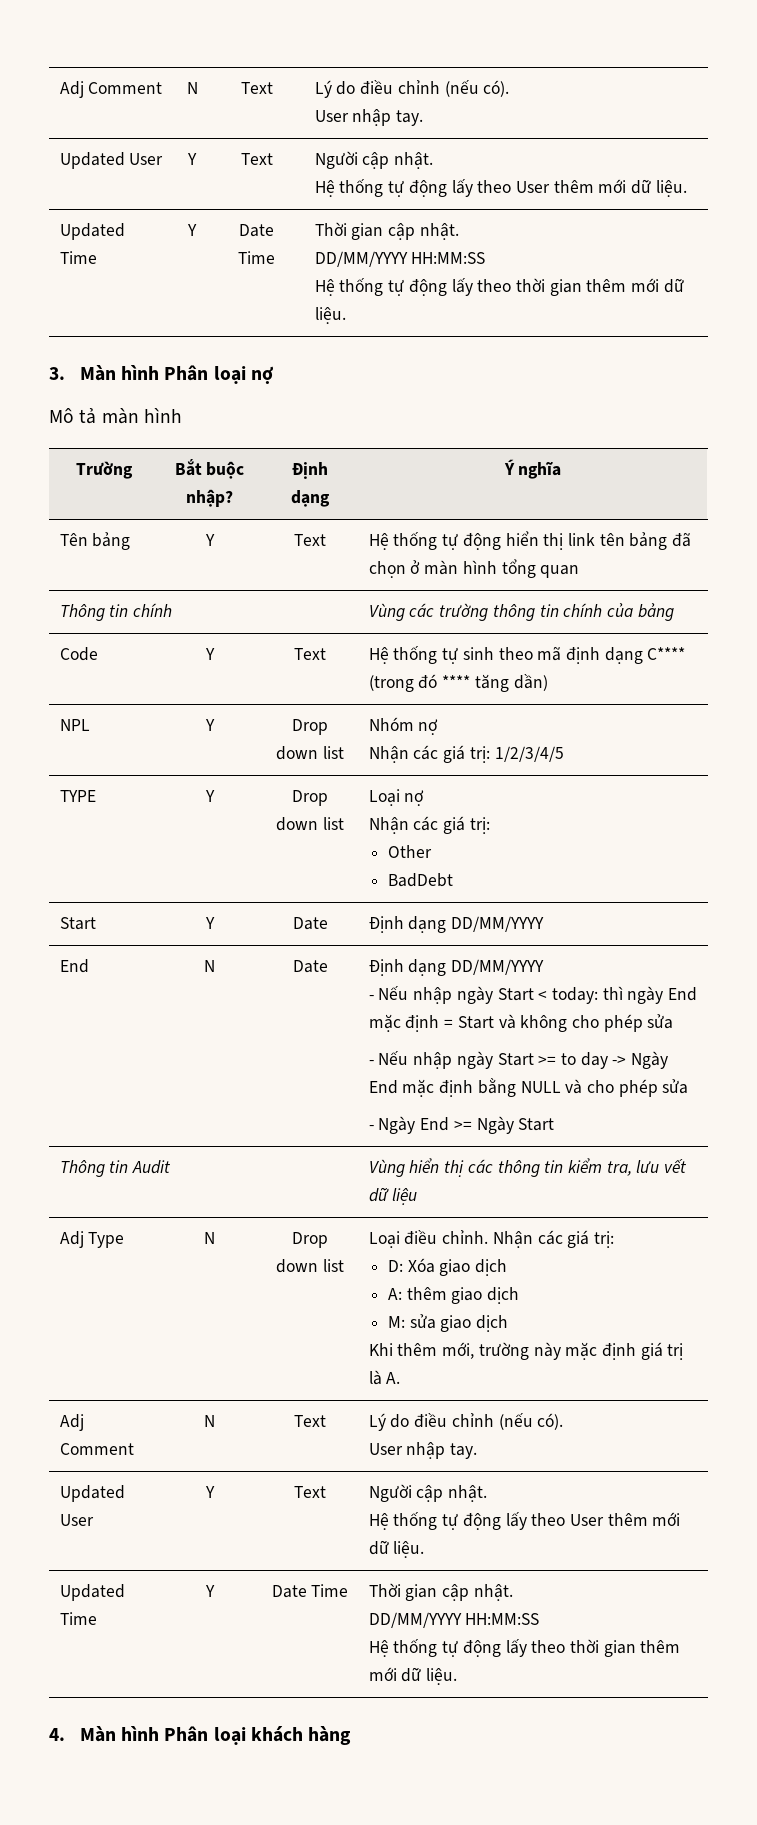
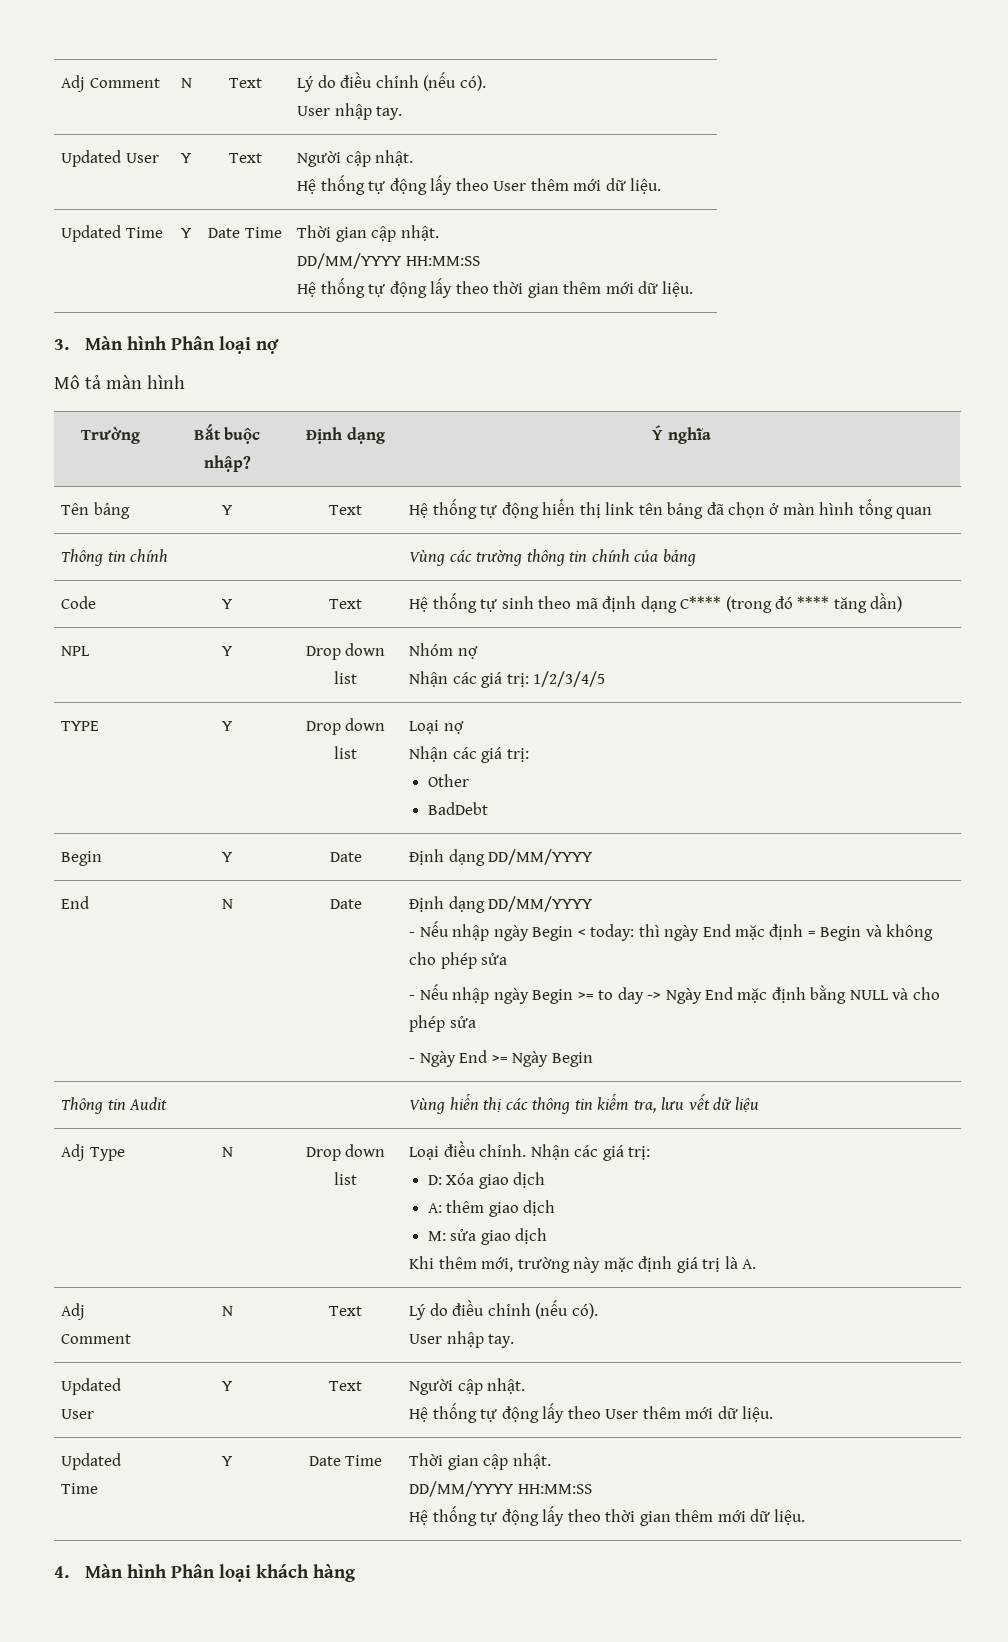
[59,917,96,930] Start -> [61,851,103,866] Begin
[497,988,534,1001] Start -> [532,926,574,941] Begin
[457,1016,494,1029] Start -> [820,926,862,941] Begin
[497,1053,534,1066] Start -> [532,989,574,1004] Begin
[518,1118,555,1131] Start -> [551,1052,593,1067] Begin

